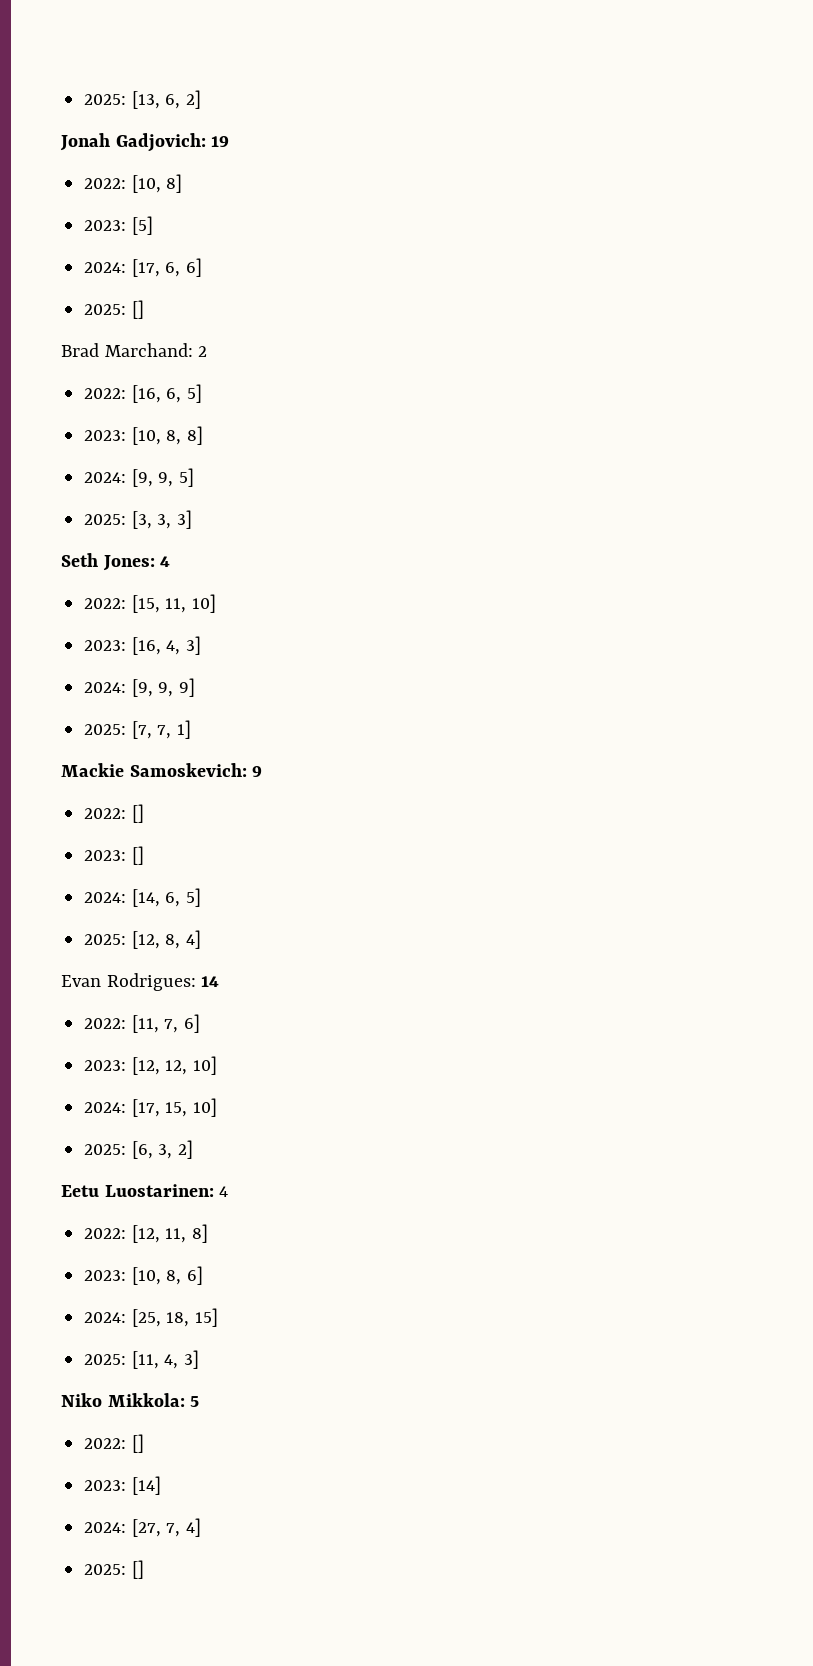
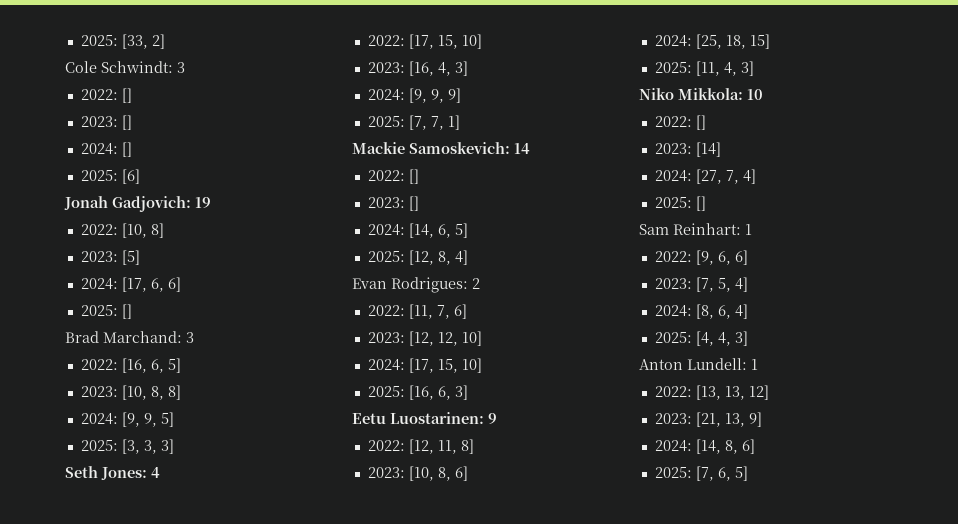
[84,90,202,109] 2025: [13, 6, 2] -> [80,34,165,49] [65,61,185,73] [80,88,132,103] [80,115,132,130] [80,142,132,157] [80,169,140,184] 2025: [33, 2] // Cole Schwindt: 3 // 2022: [] // 2023: [] // 2024: [] // 2025: [6]
[198,346,208,357] 2 -> [186,332,194,343] 3
[131,595,187,613] [15, 11, -> [408,34,458,49] [17, 15,
[252,766,263,777] 9 -> [514,143,530,154] 14
[201,976,220,987] 14 -> [472,278,480,289] 2
[131,1140,194,1159] [6, 3, 2] -> [408,385,468,400] [16, 6, 3]
[219,1186,229,1197] 4 -> [488,413,497,424] 9
[190,1396,200,1407] 5 -> [747,89,763,100] 10
(144, 1569) none -> [639,223,752,235] [654,250,748,265] [654,277,748,292] [654,304,748,319] [654,331,748,346] [639,358,758,370] [654,385,769,400] [654,412,762,427] [654,439,755,454] [654,466,748,481] // Sam Reinhart: 1 // 2022: [9, 6, 6] // 2023: [7, 5, 4] // 2024: [8, 6, 4] // 2025: [4, 4, 3] // Anton Lundell: 1 // 2022: [13, 13, 12] // 2023: [21, 13, 9] // 2024: [14, 8, 6] // 2025: [7, 6, 5]

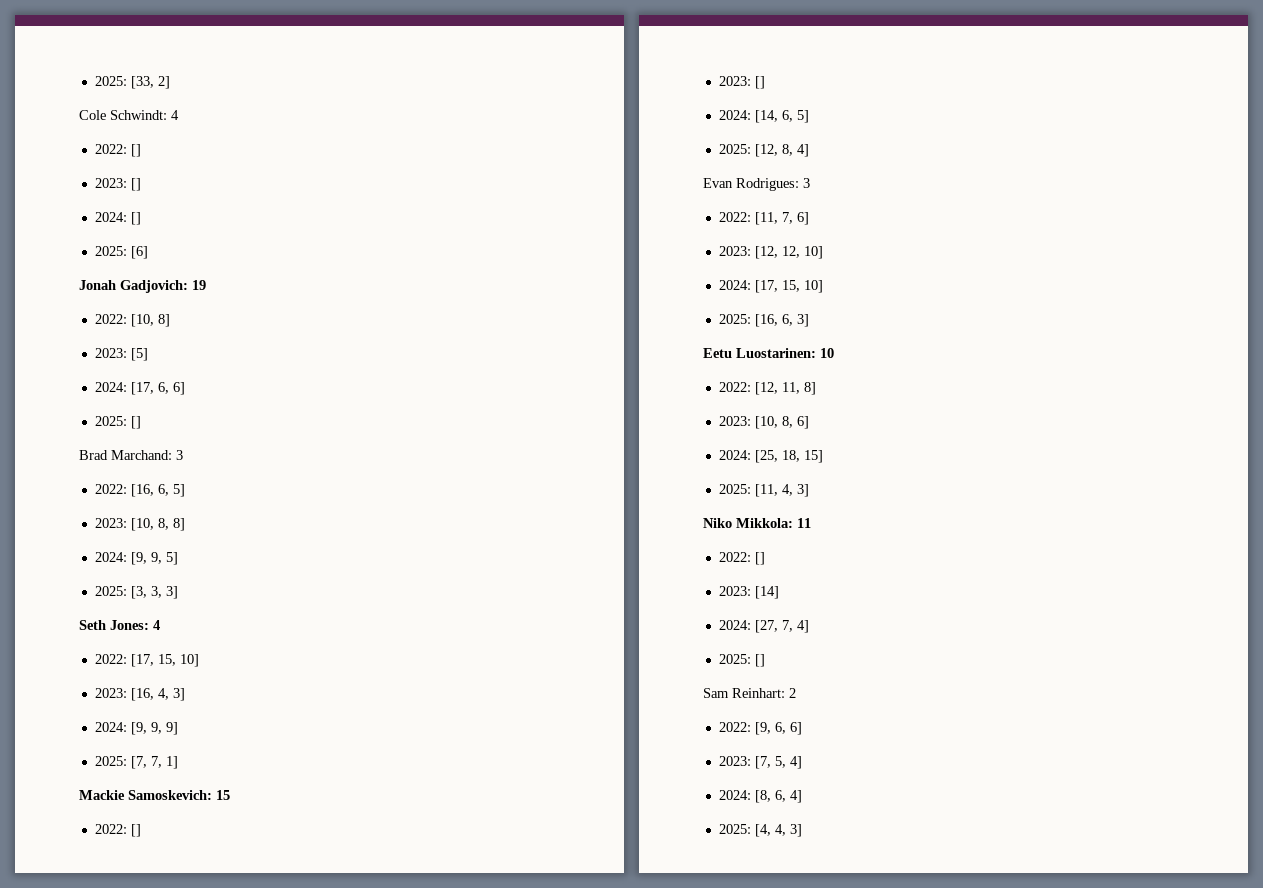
[177,62,185,73] 3 -> [171,110,179,120] 4
[514,143,530,154] 14 -> [216,790,230,800] 15
[472,278,480,289] 2 -> [803,178,810,188] 3
[488,413,497,424] 9 -> [820,348,834,358] 10
[747,89,763,100] 10 -> [797,518,811,528] 11
[745,224,752,235] 1 -> [789,688,796,698] 2
[639,358,758,370] [654,385,769,400] [654,412,762,427] [654,439,755,454] [654,466,748,481] // Anton Lundell: 1 // 2022: [13, 13, 12] // 2023: [21, 13, 9] // 2024: [14, 8, 6] // 2025: [7, 6, 5] -> (802, 830) none

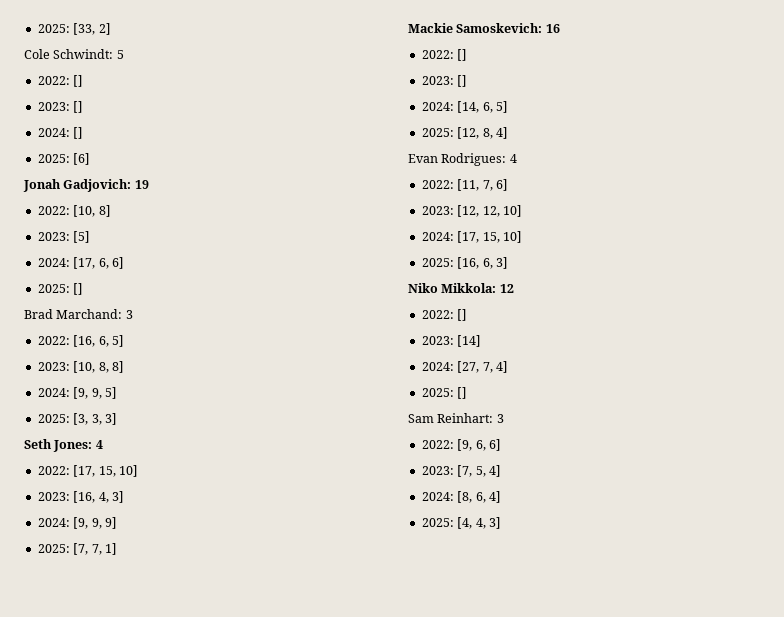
[171,110,179,120] 4 -> [116,50,124,59] 5
[216,790,230,800] 15 -> [545,24,560,33] 16
[803,178,810,188] 3 -> [509,154,517,163] 4
[703,348,834,358] [718,382,816,395] [718,416,809,429] [718,450,823,463] [718,484,809,497] // Eetu Luostarinen: 10 // 2022: [12, 11, 8] // 2023: [10, 8, 6] // 2024: [25, 18, 15] // 2025: [11, 4, 3] -> (508, 263) none
[797,518,811,528] 11 -> [499,284,514,293] 12
[789,688,796,698] 2 -> [496,414,504,423] 3

